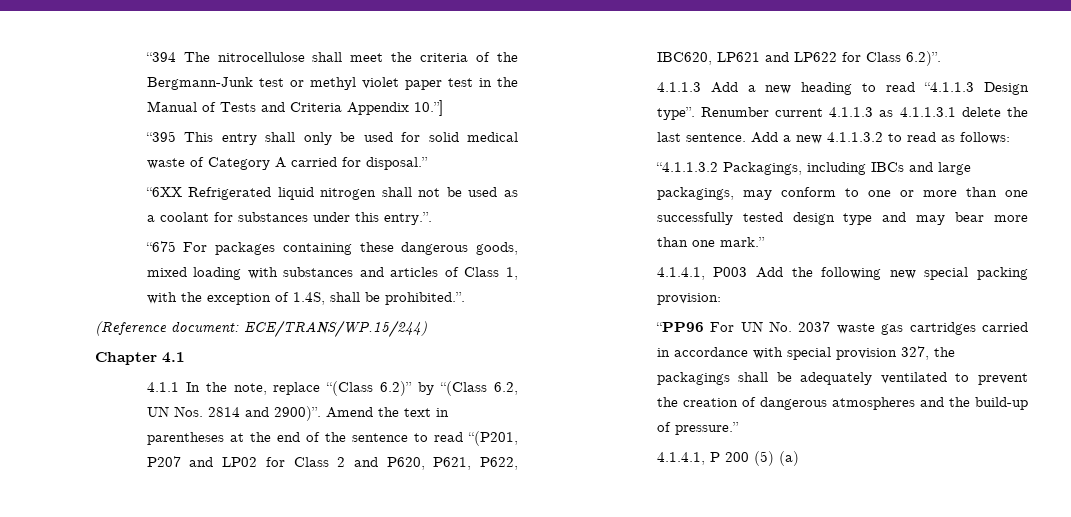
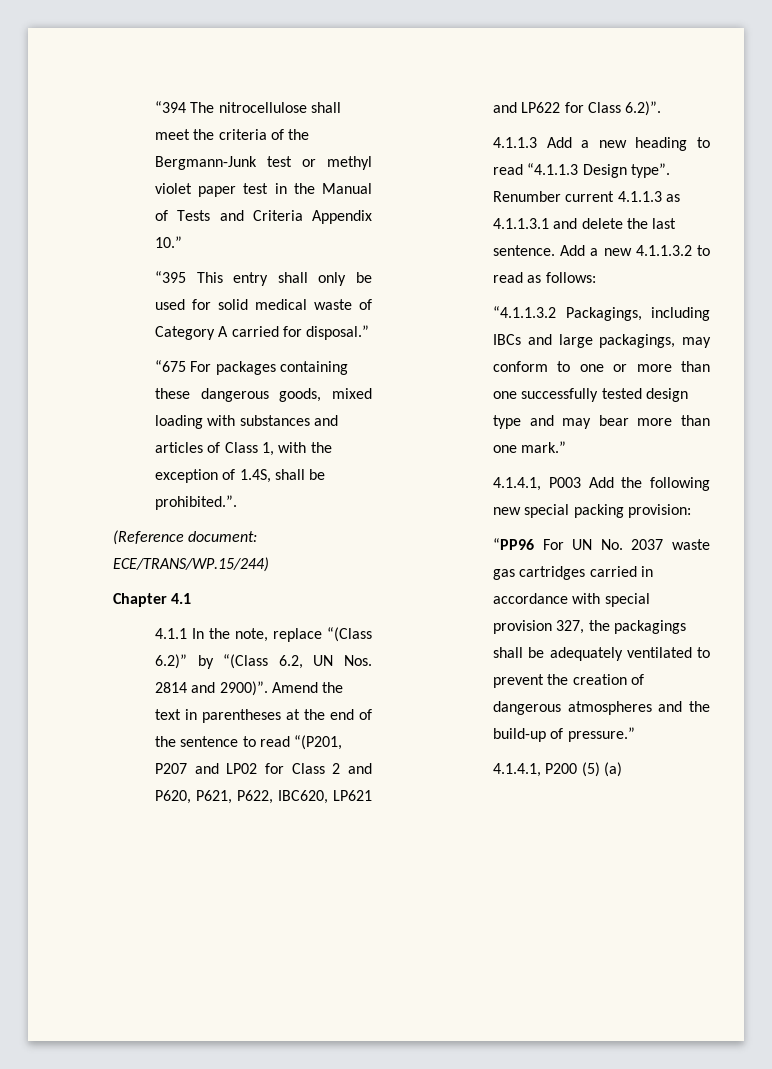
[413,100,443,116] 10.”] -> [155,236,182,248] 10.”
[145,187,518,200] [146,212,432,225] // “6XX Refrigerated liquid nitrogen shall not be used as a coolant for substances under this entry.”. -> (370, 332) none
(956, 112) none -> [553,218,578,229] and
[709,452,749,462] P 200 -> [545,763,578,774] P200

